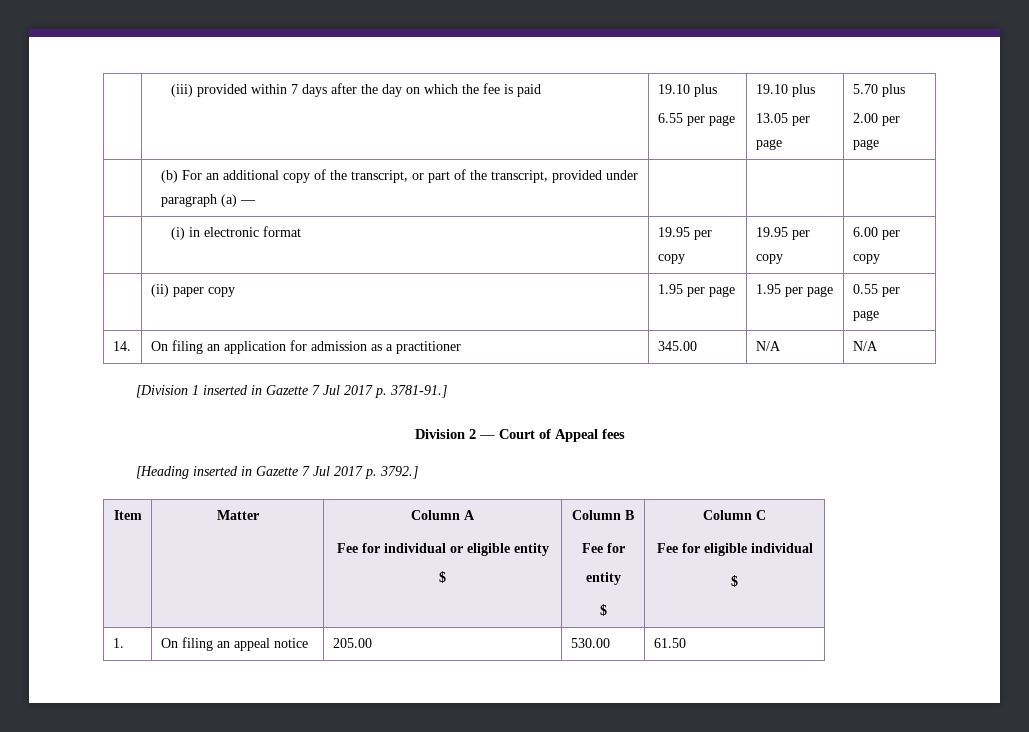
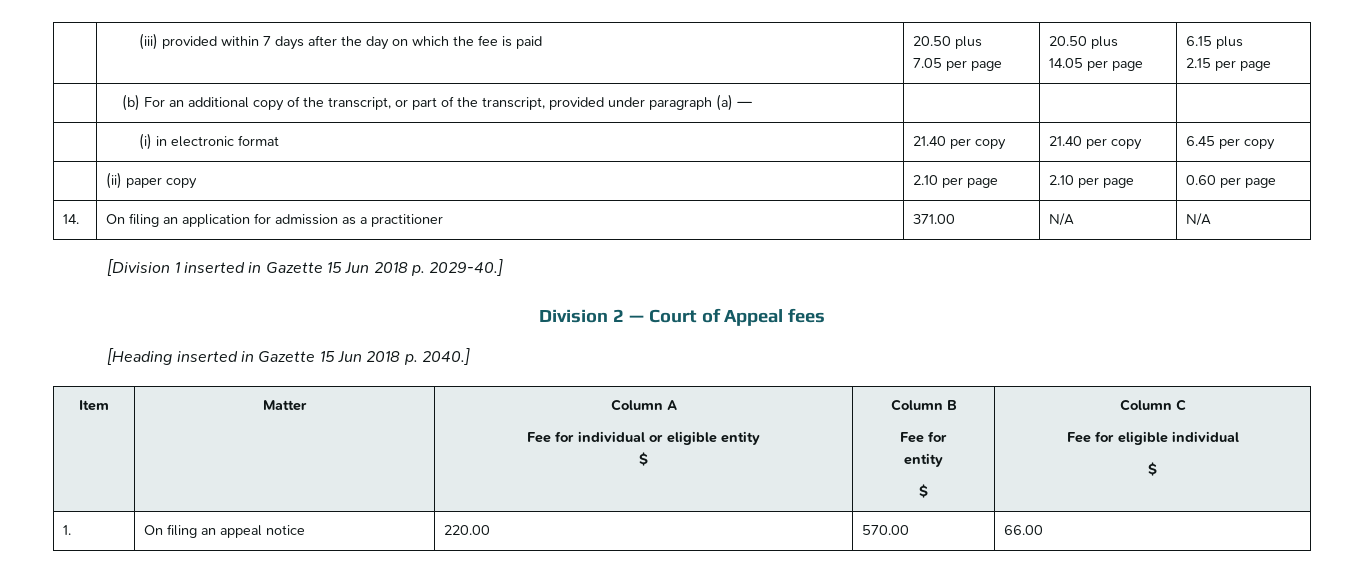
[657,84,717,97] [657,113,735,126] [755,84,815,97] [755,113,810,126] [755,139,782,150] [852,84,905,97] [852,113,878,123] 19.10 plus // 6.55 per page | 19.10 plus // 13.05 per page | 5.70 plus // 2.00 -> [912,36,982,49] [912,58,1002,71] [1048,36,1118,49] [1048,58,1143,71] [1185,36,1243,49] [1185,58,1211,68] 20.50 plus // 7.05 per page | 20.50 plus // 14.05 per page | 6.15 plus // 2.15
[657,227,712,240] [657,254,685,264] [755,227,810,240] [755,254,783,264] [852,227,878,237] 19.95 per copy | 19.95 per copy | 6.00 -> [912,136,1006,150] [1048,136,1142,150] [1185,136,1215,146] 21.40 per copy | 21.40 per copy | 6.45
[657,284,735,297] [755,284,833,297] [852,284,878,294] 1.95 per page | 1.95 per page | 0.55 -> [912,175,998,188] [1048,175,1134,188] [1185,175,1216,185] 2.10 per page | 2.10 per page | 0.60
[657,341,697,351] 345.00 -> [912,214,955,224] 371.00
[311,385,447,398] 7 Jul 2017 p. 3781-91.] -> [326,259,504,276] 15 Jun 2018 p. 2029-40.]
[301,466,418,479] 7 Jul 2017 p. 3792.] -> [319,348,470,365] 15 Jun 2018 p. 2040.]
[332,638,372,648] [570,638,610,648] [653,638,686,648] 205.00 | 530.00 | 61.50 -> [443,525,490,535] [861,525,909,535] [1003,525,1043,535] 220.00 | 570.00 | 66.00

